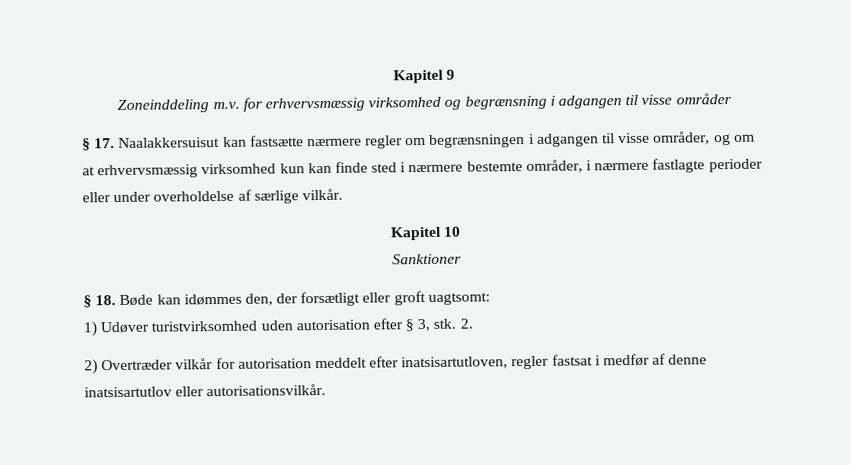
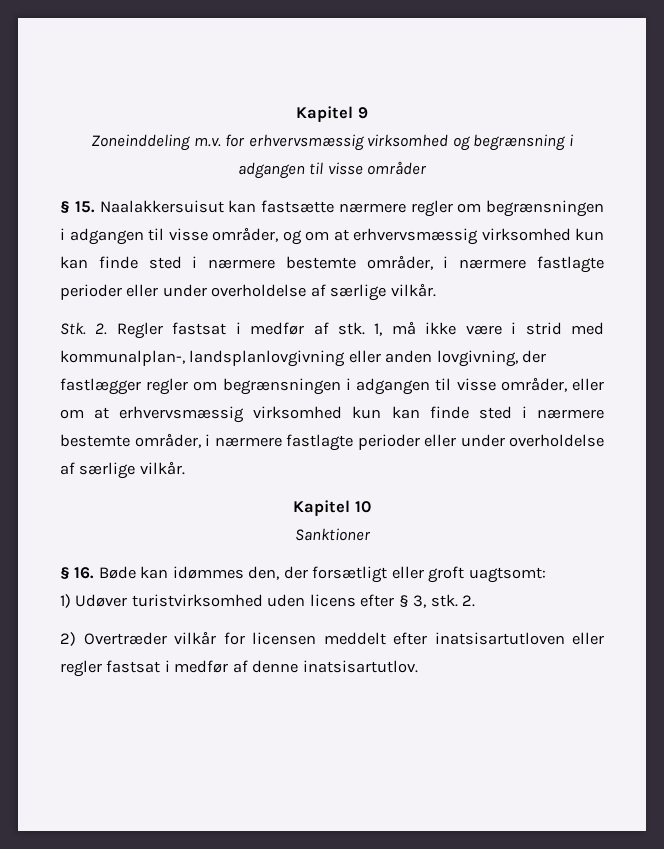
[94,138,116,149] 17. -> [74,201,95,213] 15.
(343, 194) none -> [60,321,605,339] [60,350,547,367] [60,377,604,395] [60,406,604,423] [60,433,604,451] [60,461,185,479] // Stk. 2. Regler fastsat i medfør af stk. 1, må ikke være i strid med kommunalplan-, landsplanlovgivning eller anden lovgivning, der fastlægger regler om begrænsningen i adgangen til visse områder, eller om at erhvervsmæssig virksomhed kun kan finde sted i nærmere bestemte områder, i nærmere fastlagte perioder eller under overholdelse af særlige vilkår.
[95,295,117,306] 18. -> [74,567,95,579] 16.
[295,319,370,331] autorisation -> [309,594,356,607] licens
[237,358,312,369] autorisation -> [252,632,316,645] licensen
[401,356,509,370] inatsisartutloven, -> [434,632,604,645] inatsisartutloven eller
[84,383,327,398] inatsisartutlov eller autorisationsvilkår. -> [302,660,418,673] inatsisartutlov.

